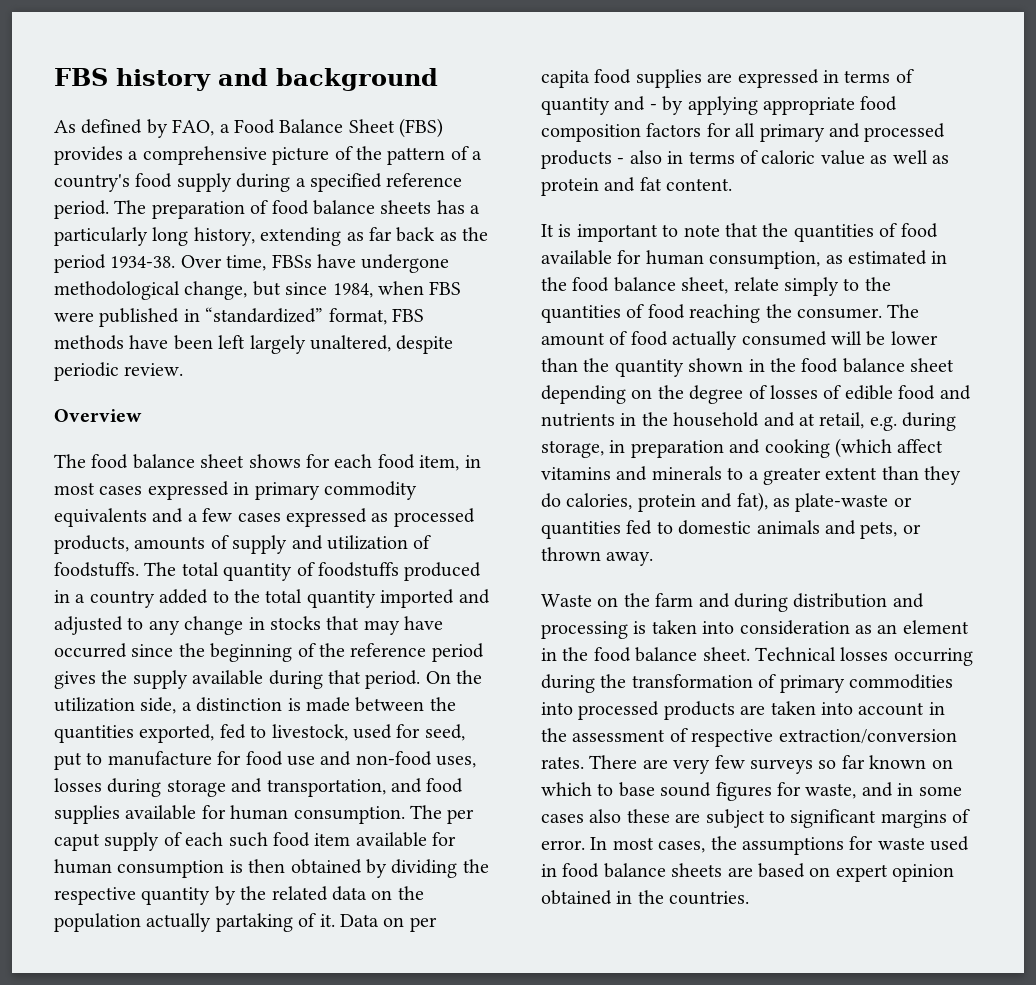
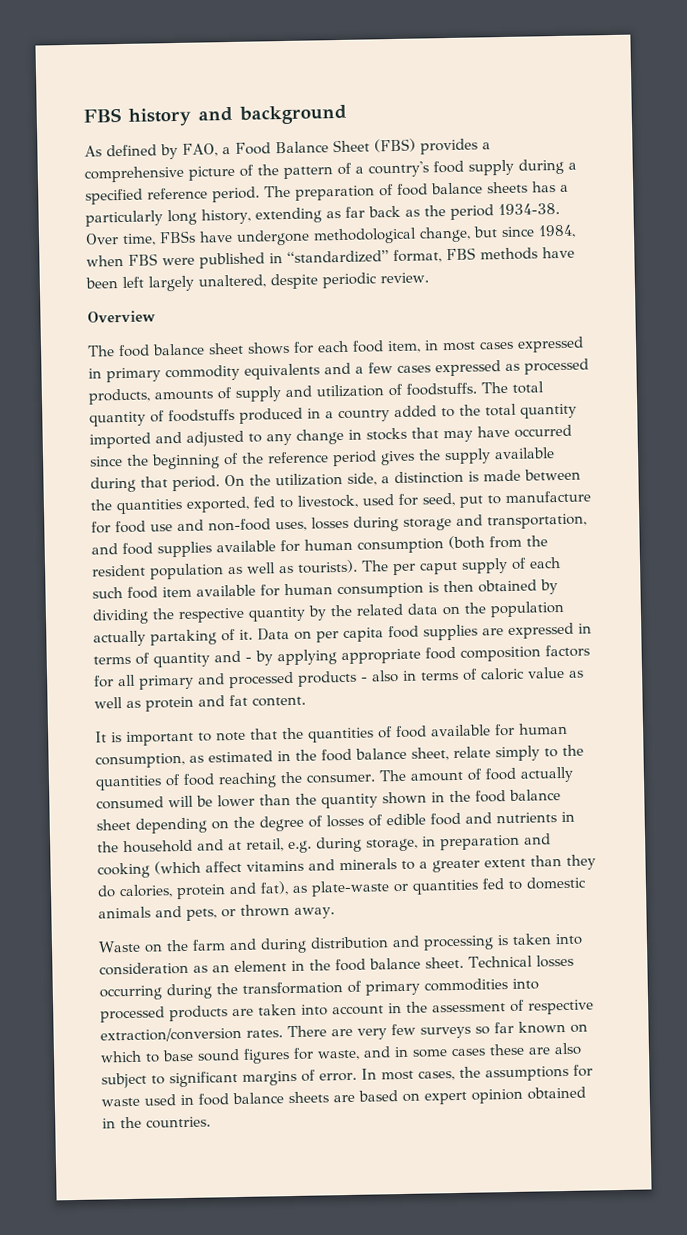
[293,806,405,824] consumption. -> [357,535,548,554] [92,559,358,580] consumption (both from the resident population as well as tourists).
[589,809,622,823] also -> (486, 1052) none
(701, 818) none -> [554,1042,582,1056] also

